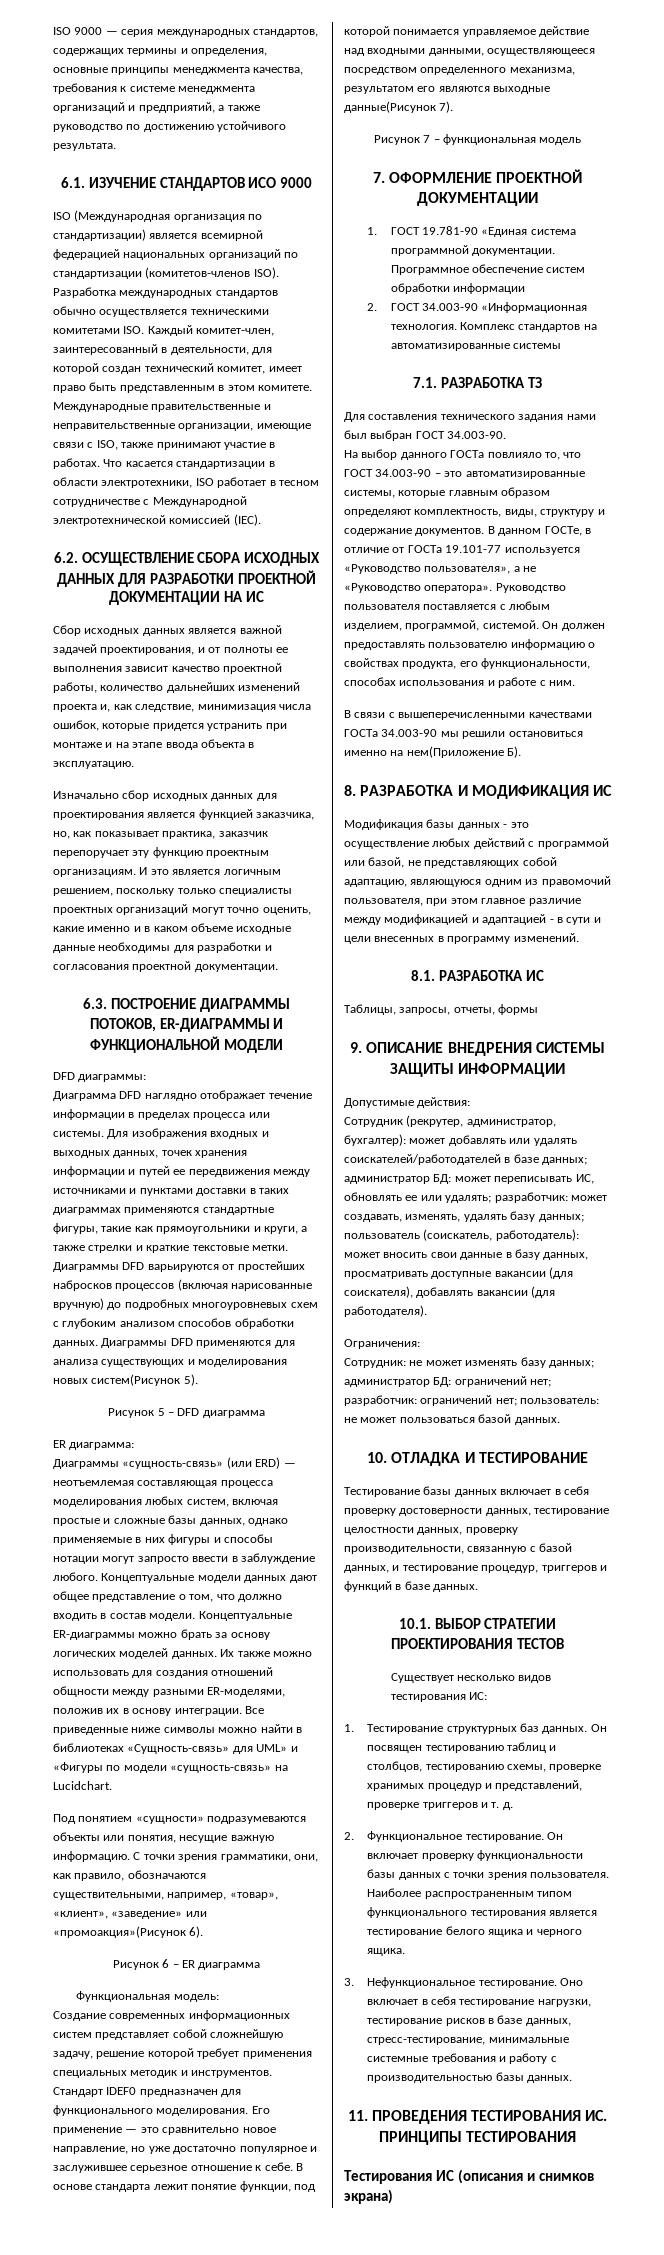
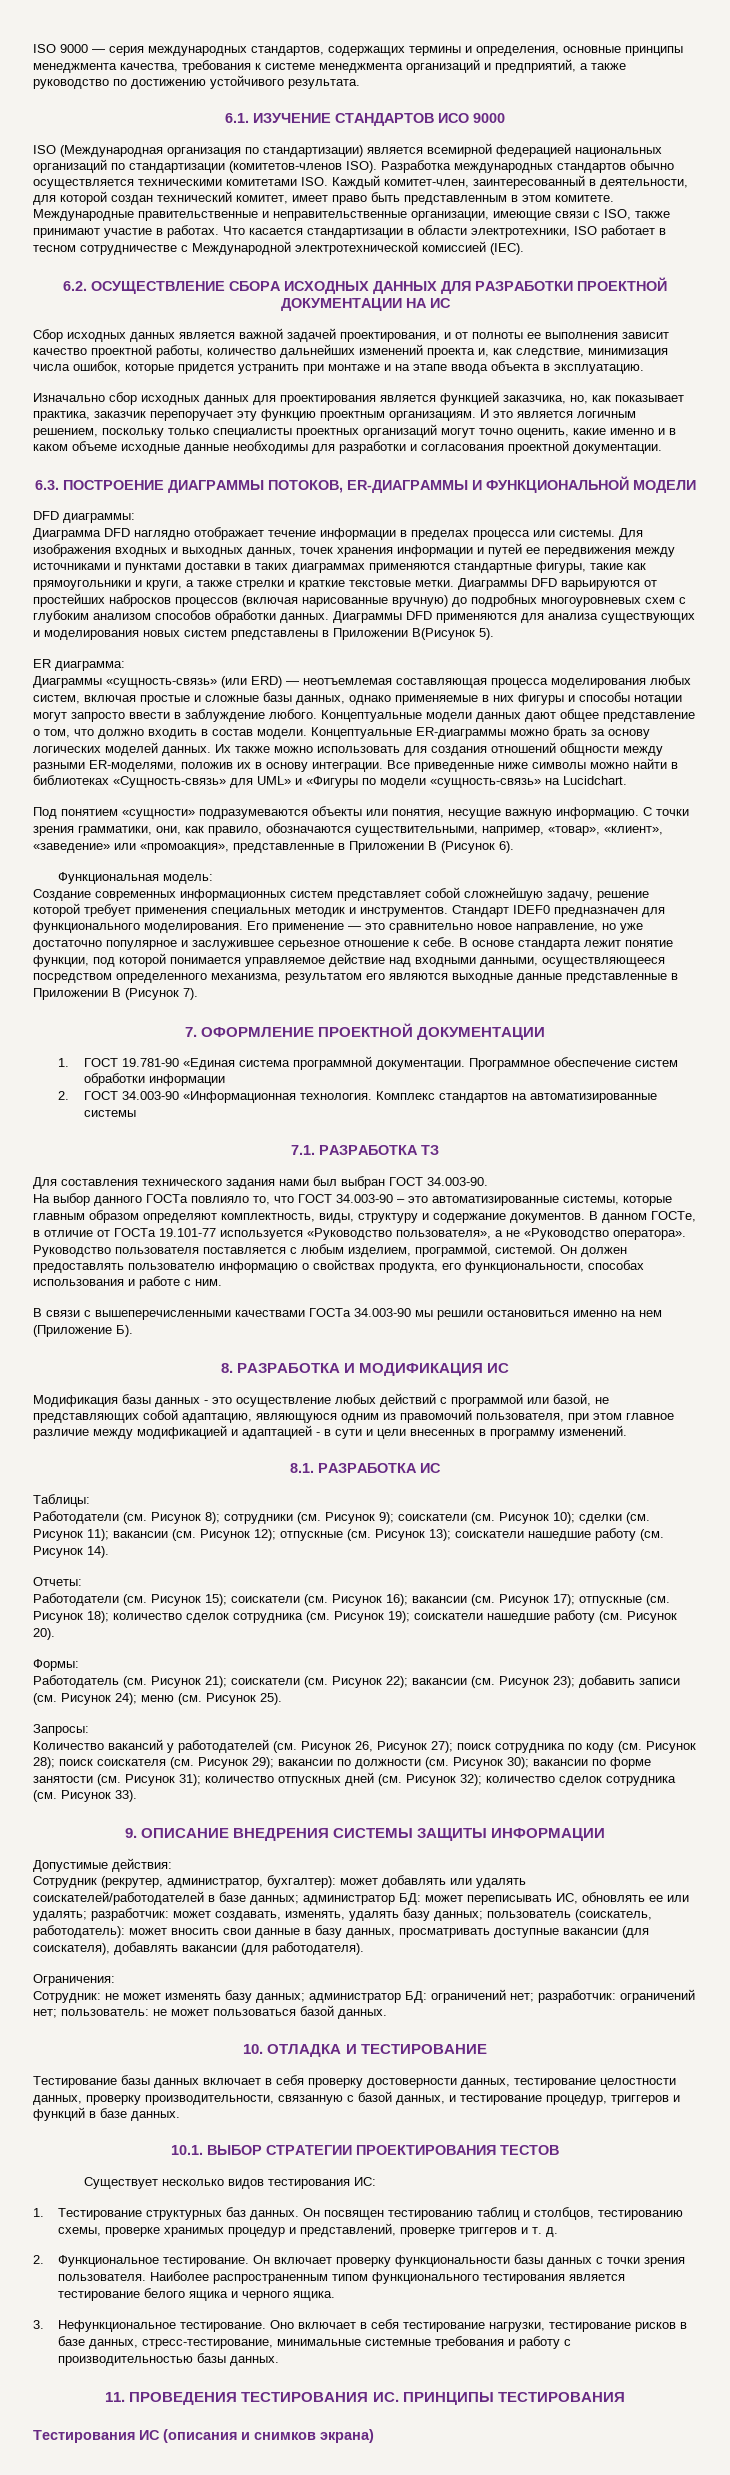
[91,1374,198,1386] [108,1408,265,1418] систем(Рисунок 5). // Рисунок 5 – DFD диаграмма -> [184,628,494,640] систем рпедставлены в Приложении В(Рисунок 5).
[53,1926,204,1938] [112,1959,261,1970] «промоакция»(Рисунок 6). // Рисунок 6 – ER диаграмма -> [140,841,514,853] «промоакция», представленные в Приложении В (Рисунок 6).
[344,101,454,113] [373,134,582,145] данные(Рисунок 7). // Рисунок 7 – функциональная модель -> [517,973,678,983] [33,988,198,1000] данные представленные в Приложении В (Рисунок 7).
[406,746,504,758] нем(Приложение -> [639,1310,662,1317] [33,1325,112,1337] нем (Приложение
[344,1004,539,1015] Таблицы, запросы, отчеты, формы -> [33,1494,90,1507] [33,1511,650,1524] [33,1528,664,1541] [33,1546,109,1558] [33,1577,82,1586] [33,1593,670,1606] [33,1610,677,1623] [33,1628,55,1640] [33,1659,79,1671] [33,1675,680,1688] [33,1693,282,1705] [33,1724,89,1736] [33,1739,696,1753] [33,1757,651,1769] [33,1772,676,1786] [33,1790,137,1802] Таблицы: // Работодатели (см. Рисунок 8); сотрудники (см. Рисунок 9); соискатели (см. Рисунок 10); сделки (см. Рисунок 11); вакансии (см. Рисунок 12); отпускные (см. Рисунок 13); соискатели нашедшие работу (см. Рисунок 14). // Отчеты: // Работодатели (см. Рисунок 15); соискатели (см. Рисунок 16); вакансии (см. Рисунок 17); отпускные (см. Рисунок 18); количество сделок сотрудника (см. Рисунок 19); соискатели нашедшие работу (см. Рисунок 20). // Формы: // Работодатель (см. Рисунок 21); соискатели (см. Рисунок 22); вакансии (см. Рисунок 23); добавить записи (см. Рисунок 24); меню (см. Рисунок 25). // Запросы: // Количество вакансий у работодателей (см. Рисунок 26, Рисунок 27); поиск сотрудника по коду (см. Рисунок 28); поиск соискателя (см. Рисунок 29); вакансии по должности (см. Рисунок 30); вакансии по форме занятости (см. Рисунок 31); количество отпускных дней (см. Рисунок 32); количество сделок сотрудника (см. Рисунок 33).

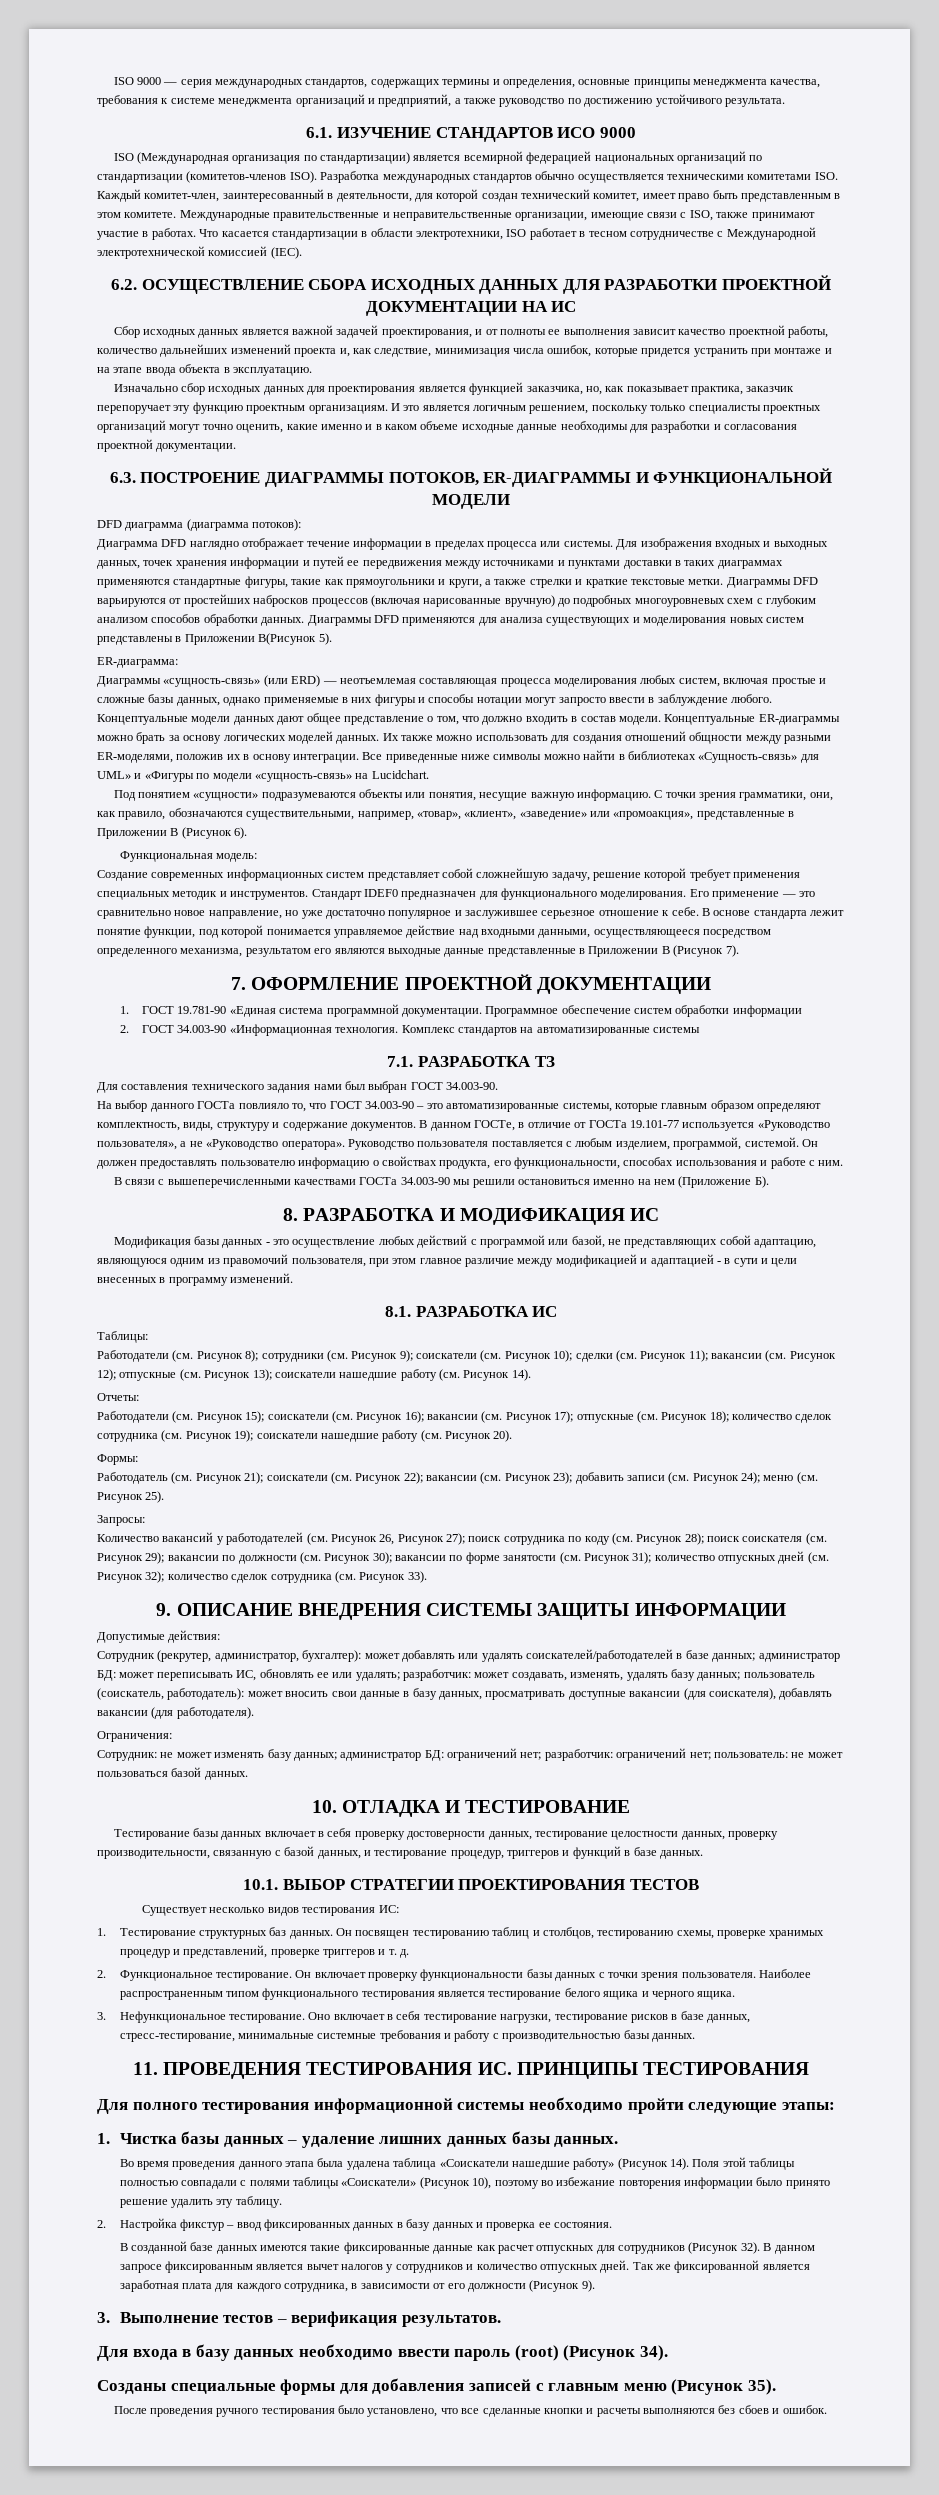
[63,513,135,523] диаграммы: -> [125,519,302,531] диаграмма (диаграмма потоков):
[33,659,125,671] ER диаграмма: -> [97,657,178,668] ER-диаграмма:
[33,2429,374,2443] Тестирования ИС (описания и снимков экрана) -> [97,2097,835,2114] [97,2131,619,2148] [119,2157,796,2170] [119,2177,830,2189] [119,2196,282,2208] [97,2218,613,2231] [119,2241,815,2254] [119,2260,810,2273] [119,2280,595,2292] [97,2311,501,2327] [97,2344,668,2361] [97,2378,776,2395] [113,2405,827,2417] Для полного тестирования информационной системы необходимо пройти следующие этапы: // 1. Чистка базы данных – удаление лишних данных базы данных. // Во время проведения данного этапа была удалена таблица «Соискатели нашедшие работу» (Рисунок 14). Поля этой таблицы полностью совпадали с полями таблицы «Соискатели» (Рисунок 10), поэтому во избежание повторения информации было принято решение удалить эту таблицу. // 2. Настройка фикстур – ввод фиксированных данных в базу данных и проверка ее состояния. // В созданной базе данных имеются такие фиксированные данные как расчет отпускных для сотрудников (Рисунок 32). В данном запросе фиксированным является вычет налогов у сотрудников и количество отпускных дней. Так же фиксированной является заработная плата для каждого сотрудника, в зависимости от его должности (Рисунок 9). // 3. Выполнение тестов – верификация результатов. // Для входа в базу данных необходимо ввести пароль (root) (Рисунок 34). // Созданы специальные формы для добавления записей с главным меню (Рисунок 35). // После проведения ручного тестирования было установлено, что все сделанные кнопки и расчеты выполняются без сбоев и ошибок.

